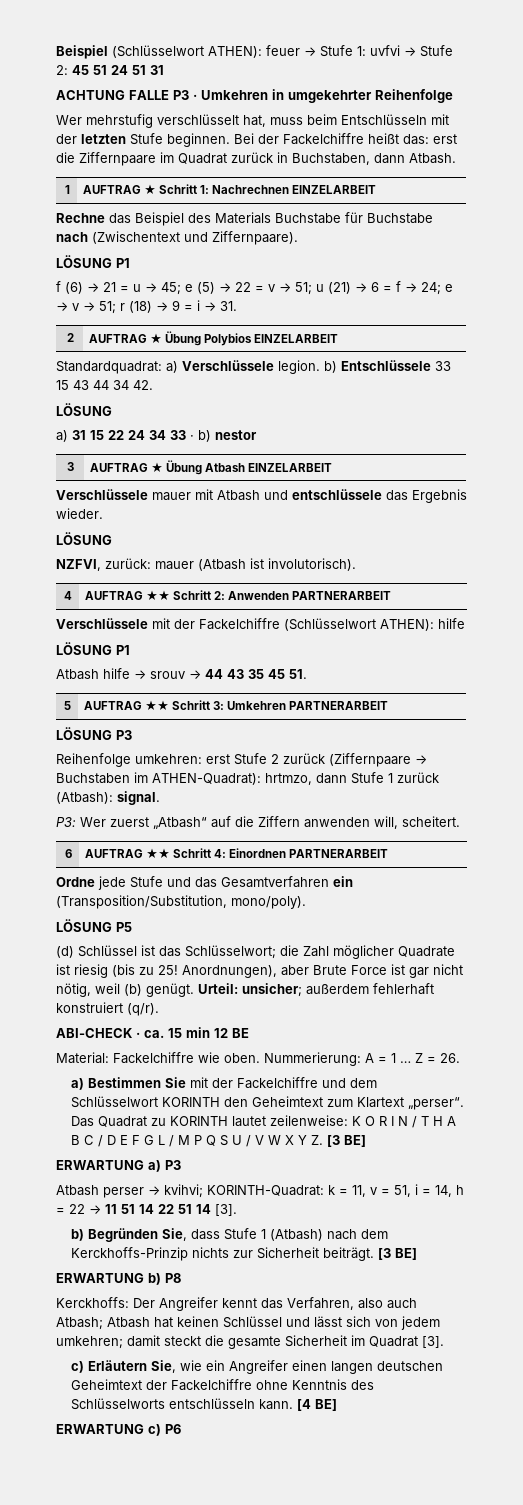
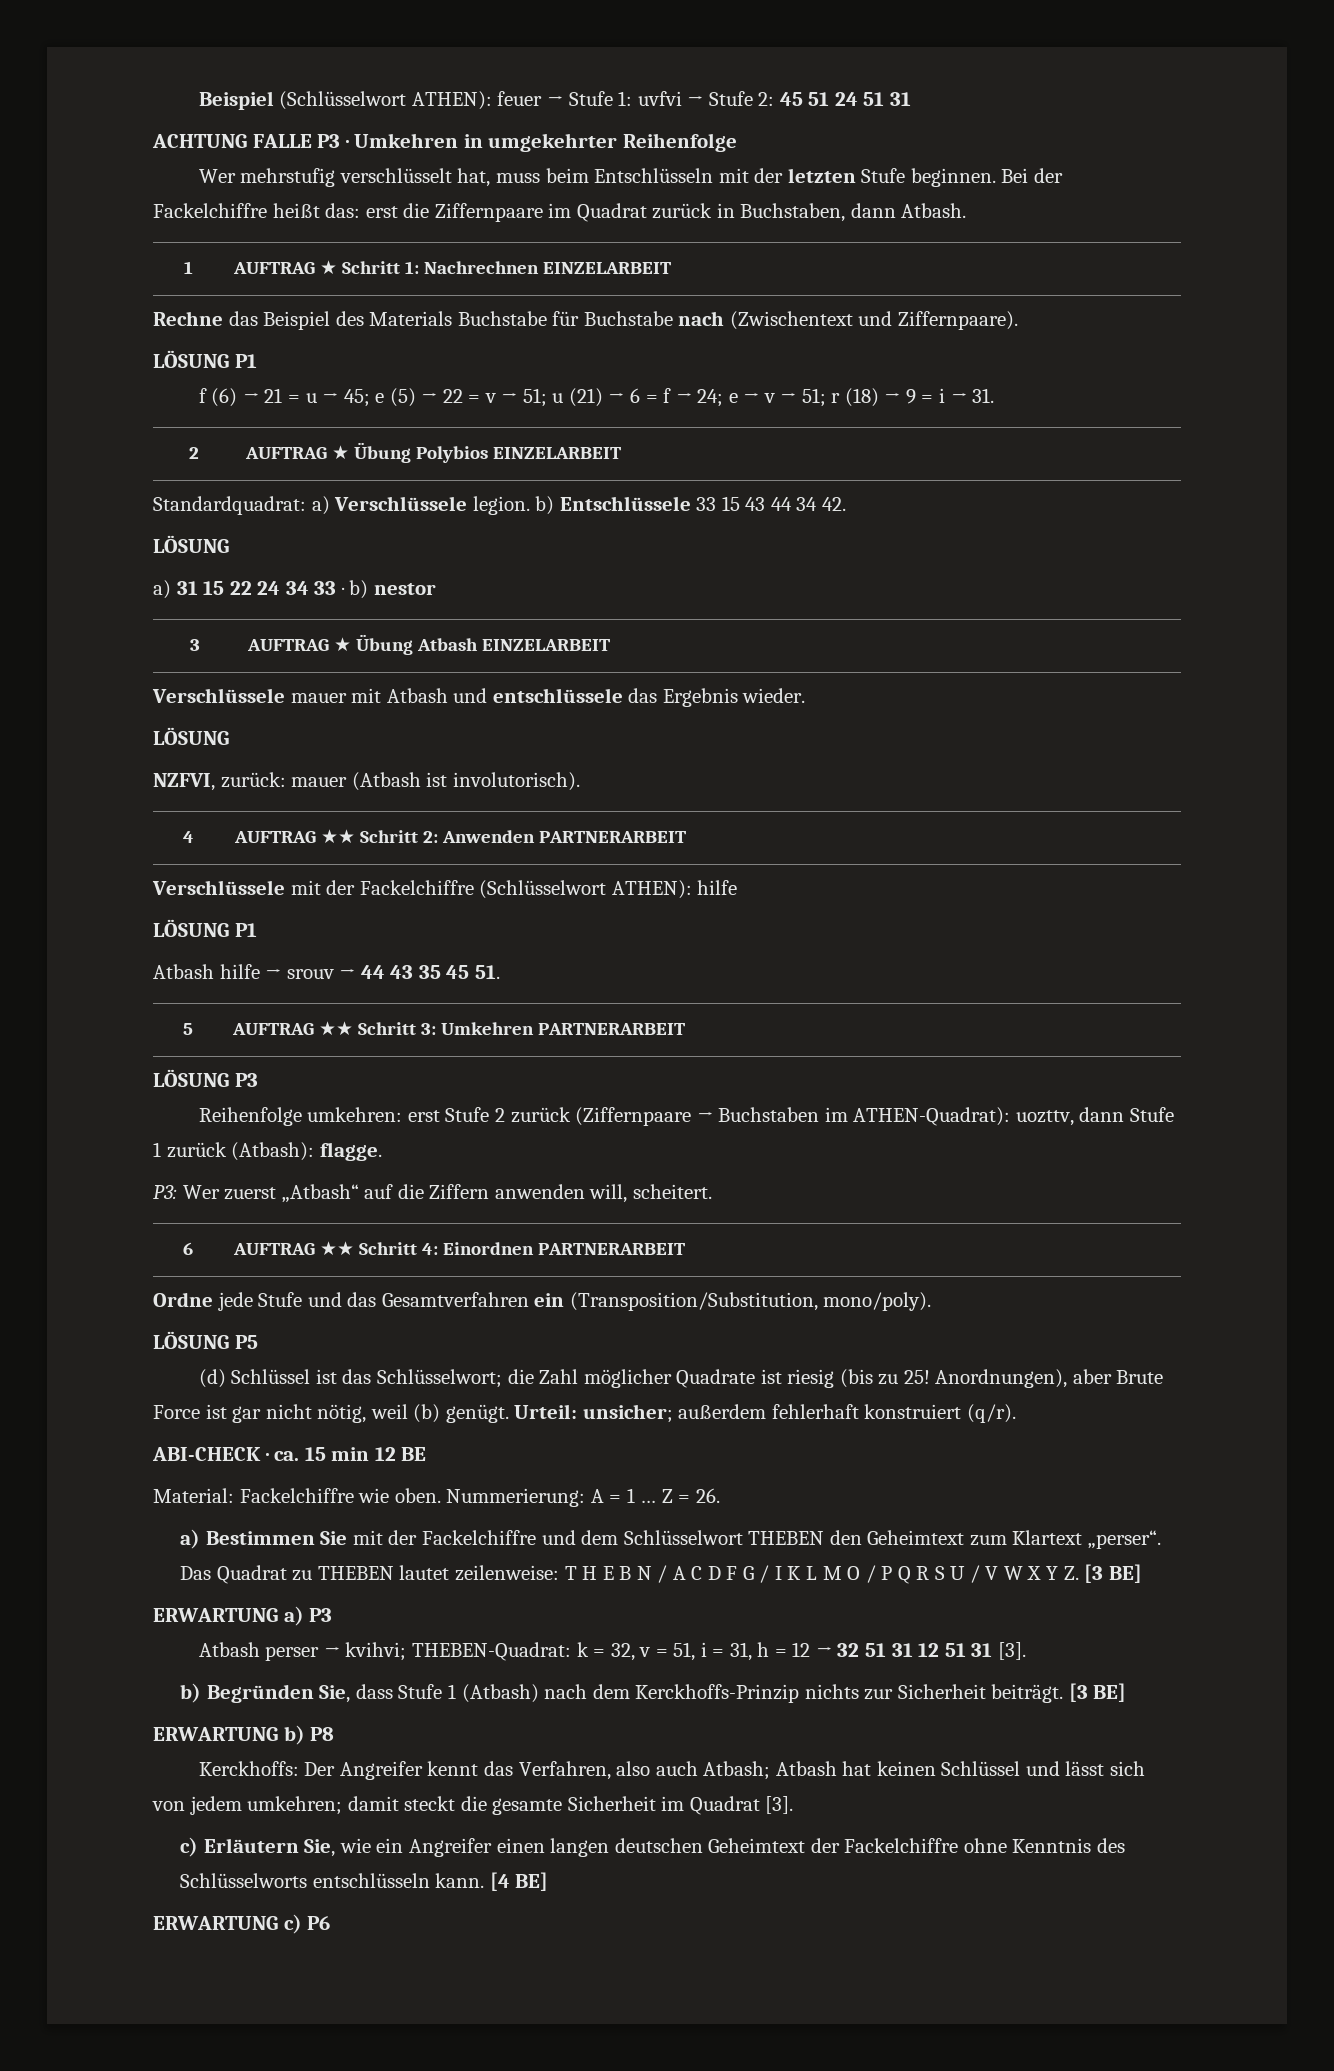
[265,773,312,785] hrtmzo, -> [1015,1110,1074,1126] uozttv,
[117,791,160,805] signal. -> [319,1142,382,1161] flagge.
[161,1097,220,1107] KORINTH -> [748,1531,825,1545] THEBEN
[169,1116,228,1126] KORINTH -> [317,1566,394,1580] THEBEN
[351,1116,456,1128] [70,1135,190,1147] K O R I N / T H A B C / D E F G L / M -> [564,1565,876,1583] T H E B N / A C D F G / I K L M O /
(216, 1140) none -> [916,1566,930,1580] R
[207,1185,324,1196] KORINTH-Quadrat: -> [411,1642,571,1661] THEBEN-Quadrat:
[352,1185,366,1197] 11, -> [610,1643,635,1661] 32,
[435,1185,452,1197] 14, -> [729,1642,752,1661] 31,
[69,1204,211,1214] 22 → 11 51 14 22 51 14 -> [792,1642,993,1657] 12 → 32 51 31 12 51 31

